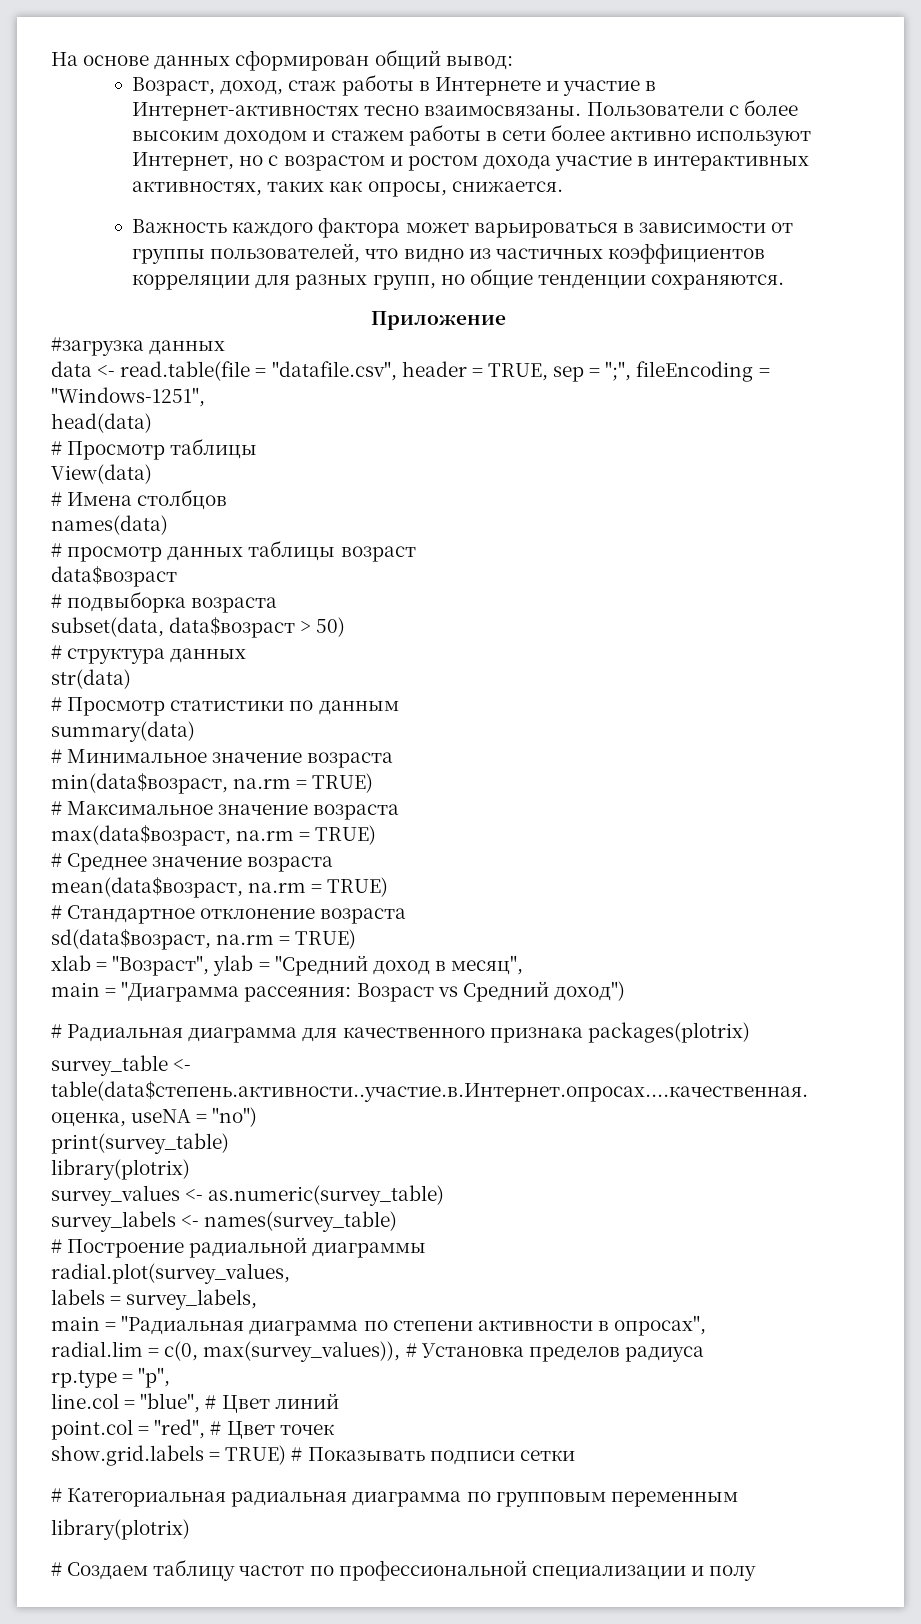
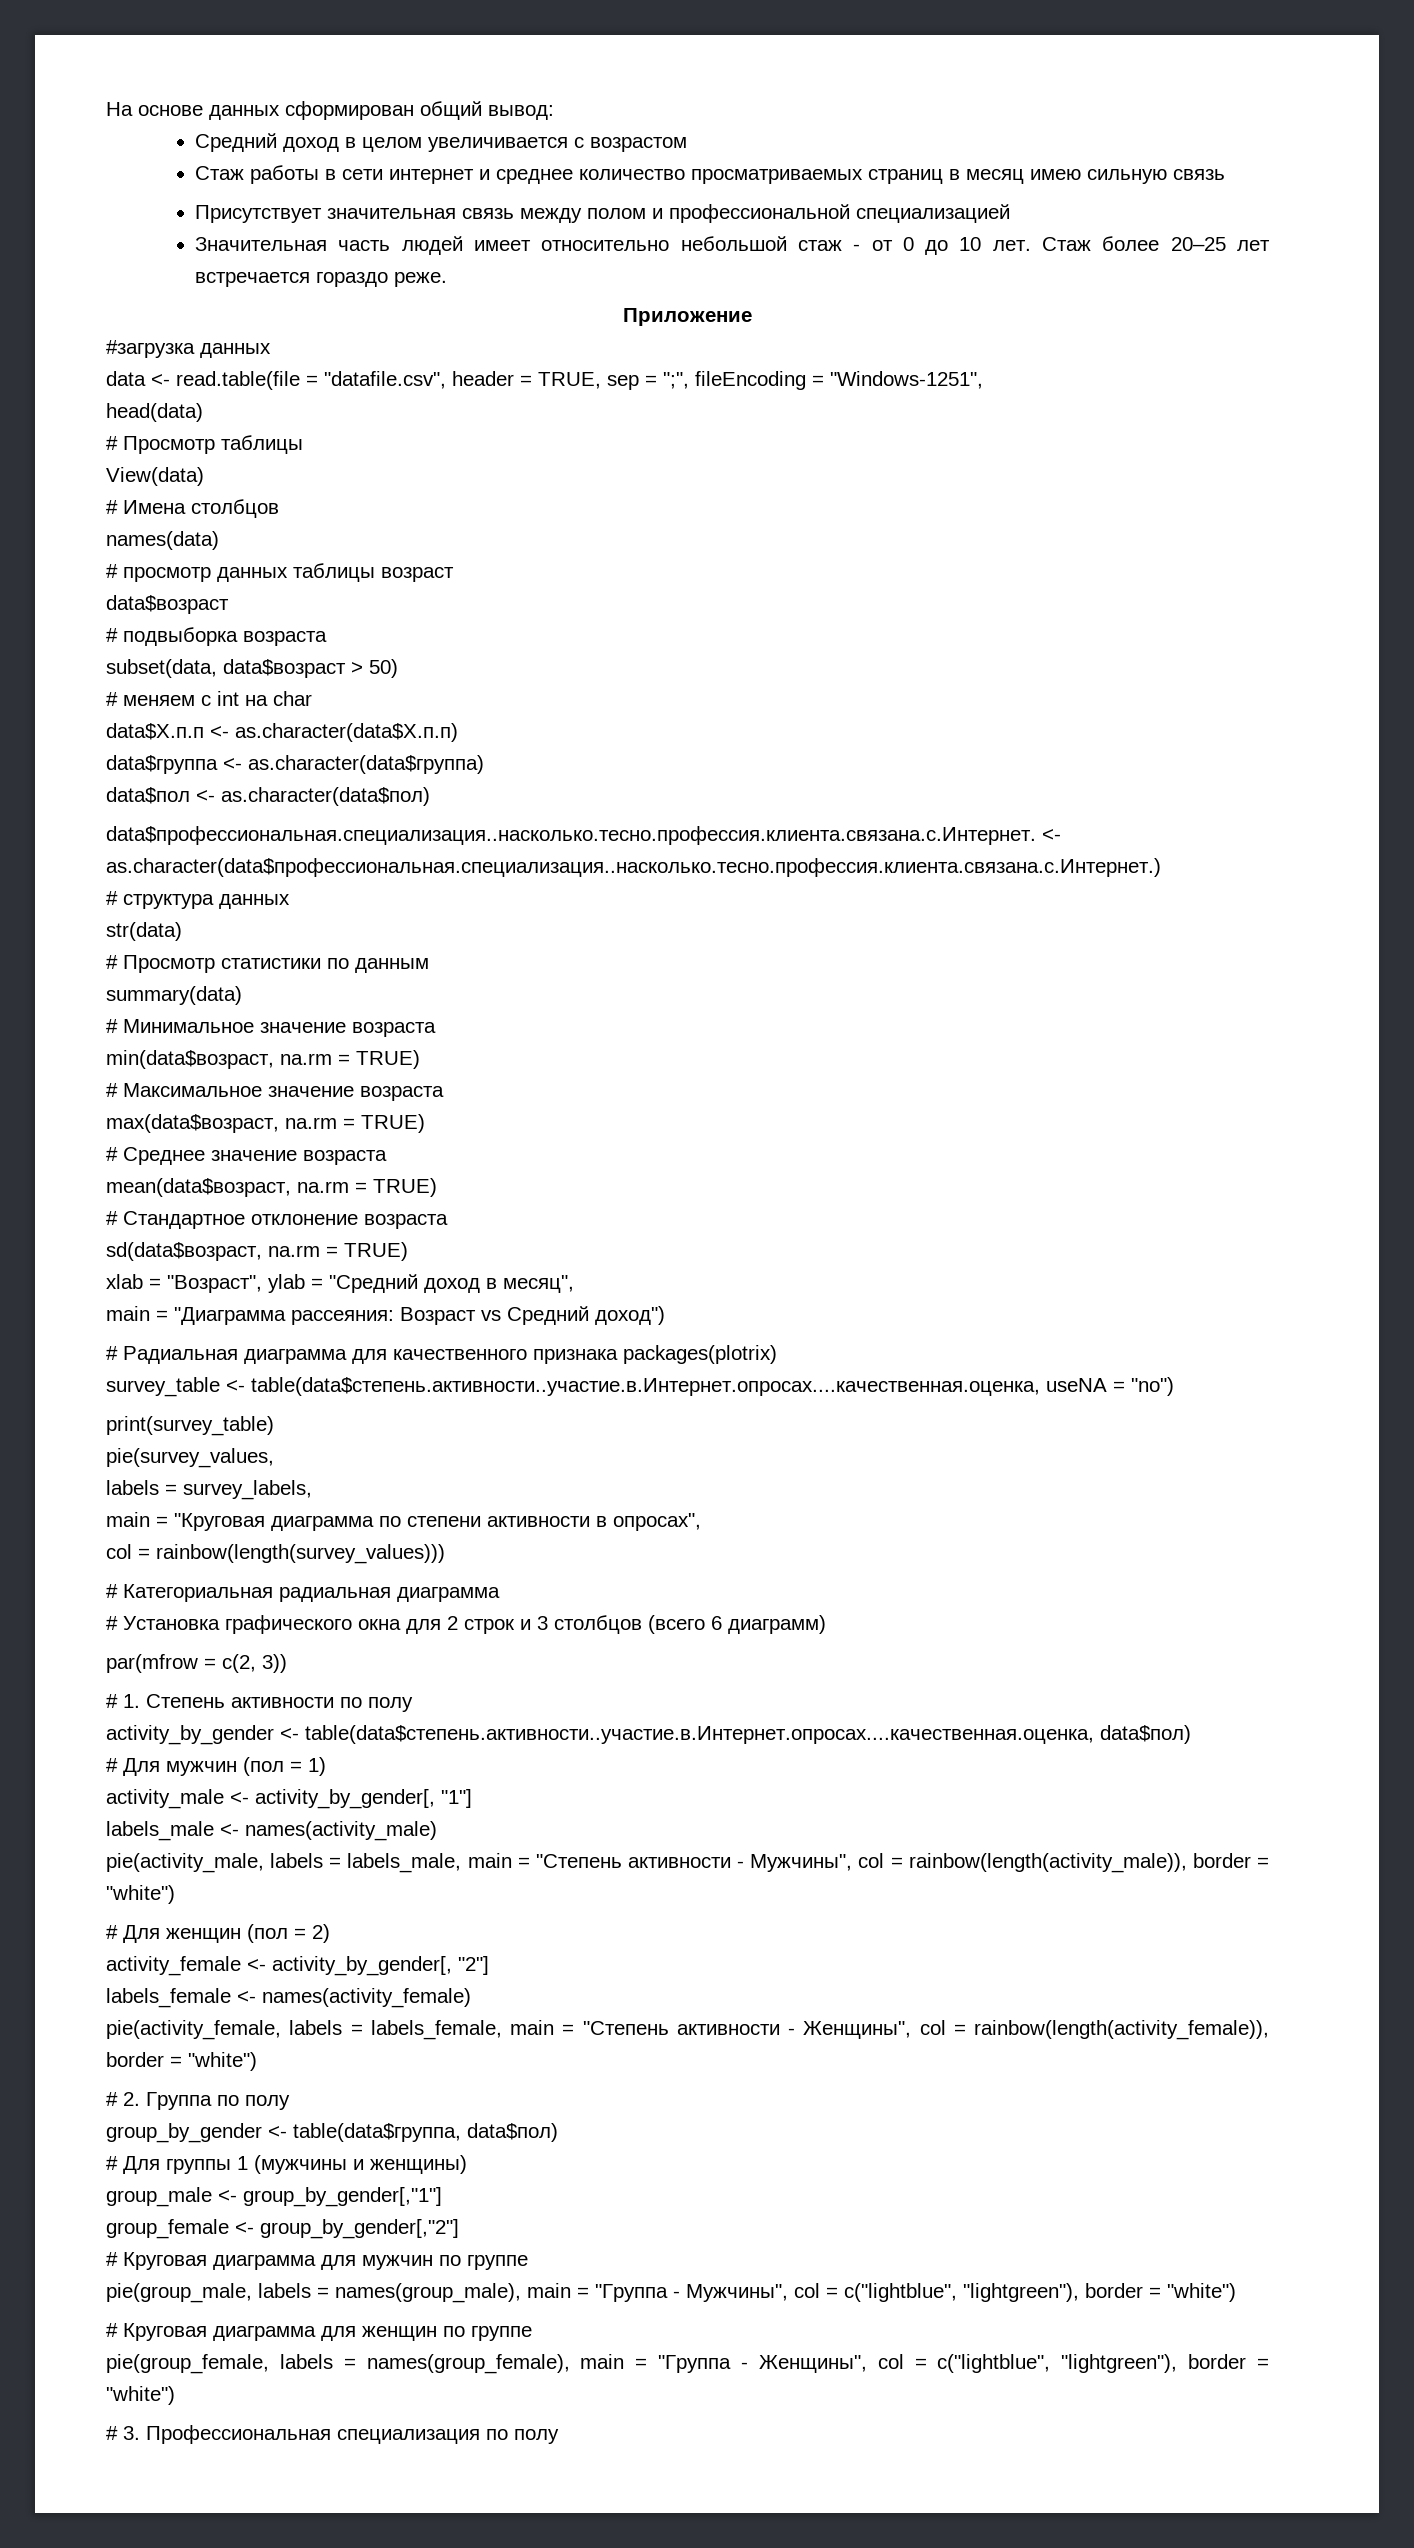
[132,74,657,96] [132,99,798,121] [132,124,812,146] [132,152,810,171] [132,181,563,197] [132,217,794,238] [132,243,765,264] [132,268,785,290] Возраст, доход, стаж работы в Интернете и участие в Интернет-активностях тесно взаимосвязаны. Пользователи с более высоким доходом и стажем работы в сети более активно используют Интернет, но с возрастом и ростом дохода участие в интерактивных активностях, таких как опросы, снижается. // Важность каждого фактора может варьироваться в зависимости от группы пользователей, что видно из частичных коэффициентов корреляции для разных групп, но общие тенденции сохраняются. -> [195,133,688,152] [195,165,1226,184] [195,204,1011,223] [195,236,1270,255] [195,272,448,287] Средний доход в целом увеличивается с возрастом // Стаж работы в сети интернет и среднее количество просматриваемых страниц в месяц имею сильную связь // Присутствует значительная связь между полом и профессиональной специализацией // Значительная часть людей имеет относительно небольшой стаж - от 0 до 10 лет. Стаж более 20–25 лет встречается гораздо реже.
(346, 627) none -> [106,691,312,706] [106,723,458,742] [106,755,484,774] [106,787,430,806] [106,826,1061,845] [106,858,1161,877] // # меняем с int на char // data$X.п.п <- as.character(data$X.п.п) // data$группа <- as.character(data$группа) // data$пол <- as.character(data$пол) // data$профессиональная.специализация..насколько.тесно.профессия.клиента.связана.с.Интернет. <- as.character(data$профессиональная.специализация..насколько.тесно.профессия.клиента.связана.с.Интернет.)
[51,1159,190,1180] [51,1185,445,1206] [51,1211,398,1232] [51,1237,427,1258] [51,1263,290,1284] library(plotrix) // survey_values <- as.numeric(survey_table) // survey_labels <- names(survey_table) // # Построение радиальной диаграммы // radial.plot(survey_values, -> [106,1448,274,1468] pie(survey_values,
[121,1315,245,1335] "Радиальная -> [174,1513,265,1531] "Круговая
[51,1341,704,1362] [51,1367,171,1388] [51,1393,339,1413] [51,1419,335,1440] [51,1445,575,1466] [51,1488,738,1507] [51,1519,190,1540] [51,1559,704,1581] radial.lim = c(0, max(survey_values)), # Установка пределов радиуса // rp.type = "p", // line.col = "blue", # Цвет линий // point.col = "red", # Цвет точек // show.grid.labels = TRUE) # Показывать подписи сетки // # Категориальная радиальная диаграмма по групповым переменным // library(plotrix) // # Создаем таблицу частот по профессиональной специализации и -> [106,1544,445,1564] [106,1584,500,1602] [106,1615,826,1634] [106,1654,287,1673] [106,1694,413,1712] [106,1725,1191,1745] [106,1757,326,1776] [106,1789,472,1809] [106,1821,437,1841] [106,1853,1269,1873] [106,1885,175,1904] [106,1924,330,1943] [106,1956,489,1976] [106,1988,471,2008] [106,2020,1269,2040] [106,2052,257,2071] [106,2092,290,2110] [106,2123,558,2143] [106,2155,467,2174] [106,2187,442,2207] [106,2219,459,2239] [106,2252,528,2270] [106,2283,1236,2303] [106,2323,532,2341] [106,2354,1270,2374] [106,2386,175,2405] [106,2425,508,2444] col = rainbow(length(survey_values))) // # Категориальная радиальная диаграмма // # Установка графического окна для 2 строк и 3 столбцов (всего 6 диаграмм) // par(mfrow = c(2, 3)) // # 1. Степень активности по полу // activity_by_gender <- table(data$степень.активности..участие.в.Интернет.опросах....качественная.оценка, data$пол) // # Для мужчин (пол = 1) // activity_male <- activity_by_gender[, "1"] // labels_male <- names(activity_male) // pie(activity_male, labels = labels_male, main = "Степень активности - Мужчины", col = rainbow(length(activity_male)), border = "white") // # Для женщин (пол = 2) // activity_female <- activity_by_gender[, "2"] // labels_female <- names(activity_female) // pie(activity_female, labels = labels_female, main = "Степень активности - Женщины", col = rainbow(length(activity_female)), border = "white") // # 2. Группа по полу // group_by_gender <- table(data$группа, data$пол) // # Для группы 1 (мужчины и женщины) // group_male <- group_by_gender[,"1"] // group_female <- group_by_gender[,"2"] // # Круговая диаграмма для мужчин по группе // pie(group_male, labels = names(group_male), main = "Группа - Мужчины", col = c("lightblue", "lightgreen"), border = "white") // # Круговая диаграмма для женщин по группе // pie(group_female, labels = names(group_female), main = "Группа - Женщины", col = c("lightblue", "lightgreen"), border = "white") // # 3. Профессиональная специализация по

